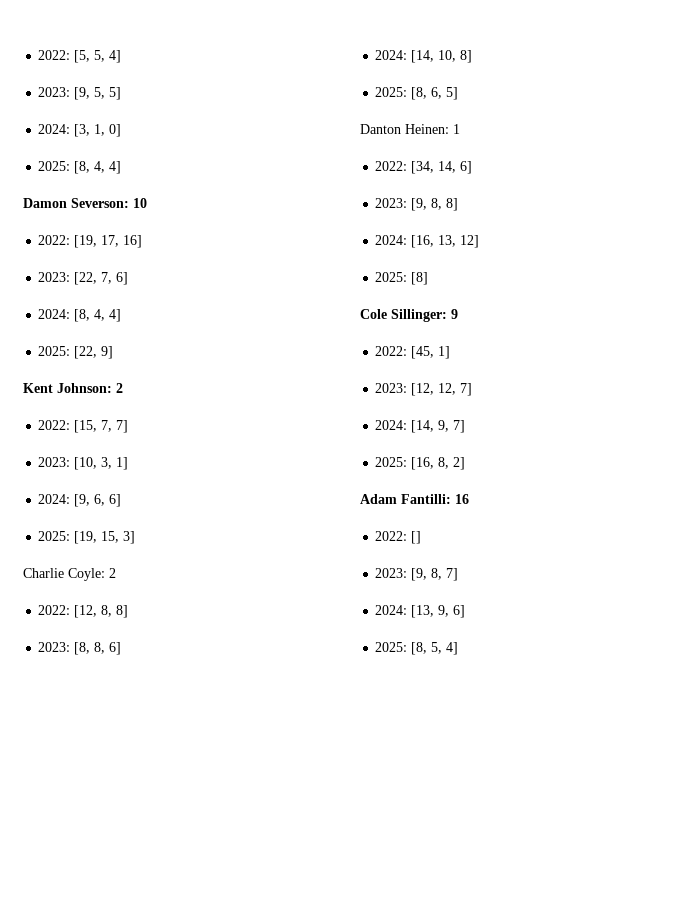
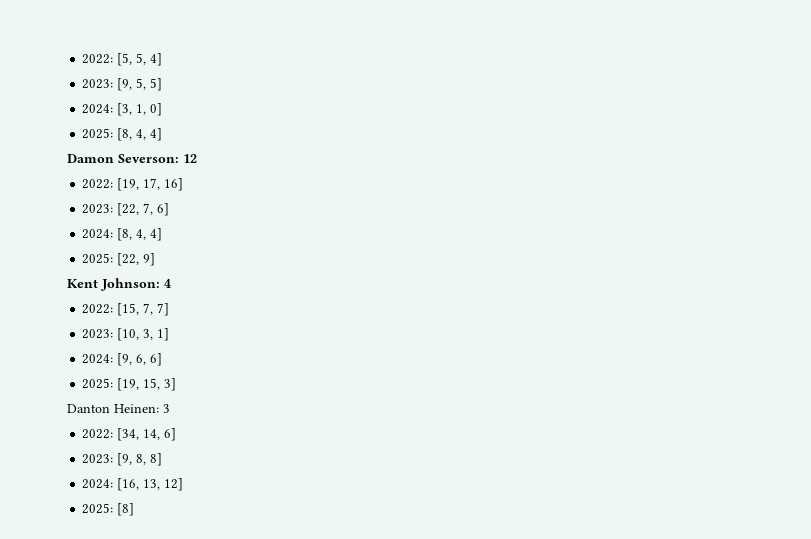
[133,198,147,208] 10 -> [183,154,197,163] 12
[116,383,123,393] 2 -> [164,279,171,288] 4
[23,568,116,581] [38,605,129,618] [38,642,122,655] [375,50,473,63] [375,87,459,100] // Charlie Coyle: 2 // 2022: [12, 8, 8] // 2023: [8, 8, 6] // 2024: [14, 10, 8] // 2025: [8, 6, 5] -> (177, 384) none
[453,124,460,134] 1 -> [163,404,170,413] 3
[360,309,458,322] [375,346,451,359] [375,383,473,396] [375,420,466,433] [375,457,466,470] [360,494,469,504] [375,531,422,544] [375,568,459,581] [375,605,466,618] [375,642,459,655] // Cole Sillinger: 9 // 2022: [45, 1] // 2023: [12, 12, 7] // 2024: [14, 9, 7] // 2025: [16, 8, 2] // Adam Fantilli: 16 // 2022: [] // 2023: [9, 8, 7] // 2024: [13, 9, 6] // 2025: [8, 5, 4] -> (135, 509) none

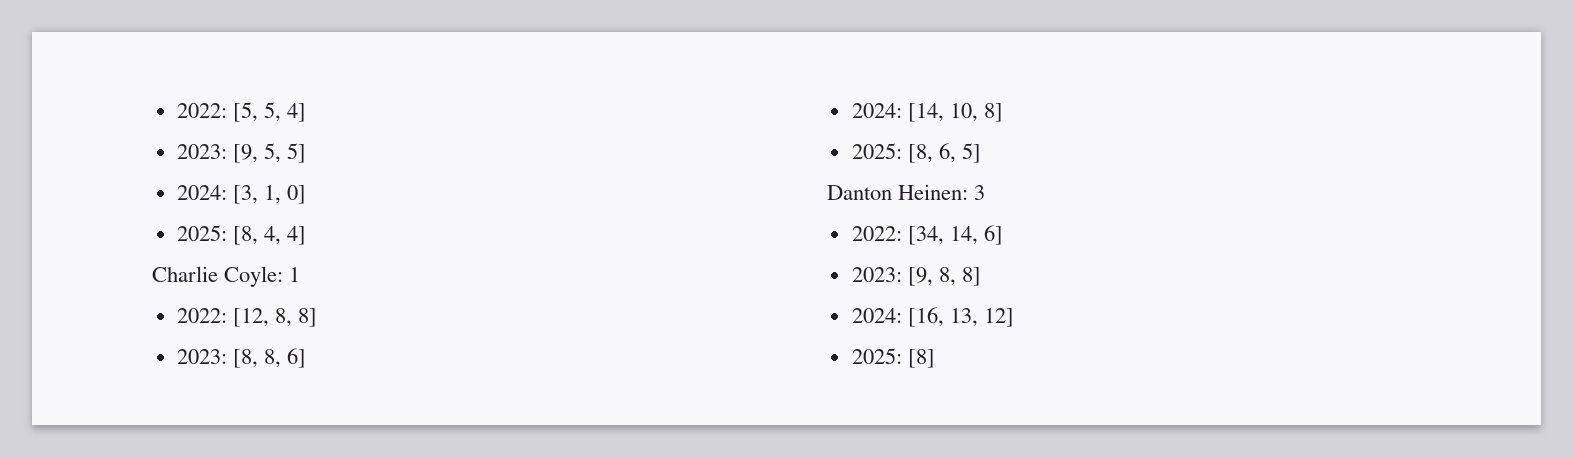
[67,154,197,163] [82,178,184,191] [82,203,154,216] Damon Severson: 12 // 2022: [19, 17, 16] // 2023: [22, 7, -> [152,266,301,287] [176,308,317,327] [176,349,281,368] Charlie Coyle: 1 // 2022: [12, 8, 8] // 2023: [8, 8,
[117,228,163,241] [82,253,156,266] [67,278,171,291] [82,303,170,316] [82,328,170,341] [82,353,163,366] [82,378,177,391] [8, 4, 4] // 2025: [22, 9] // Kent Johnson: 4 // 2022: [15, 7, 7] // 2023: [10, 3, 1] // 2024: [9, 6, 6] // 2025: [19, 15, 3] -> [907,103,1003,122] [851,143,981,163] [14, 10, 8] // 2025: [8, 6, 5]

